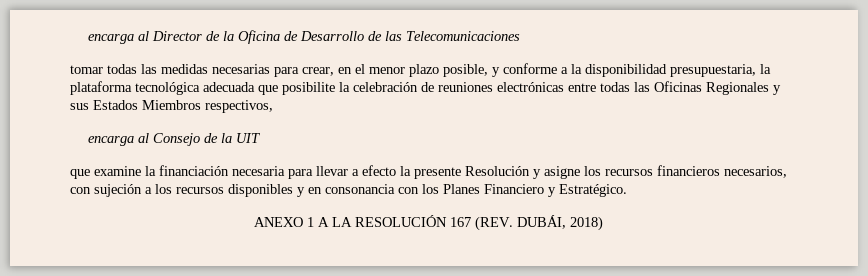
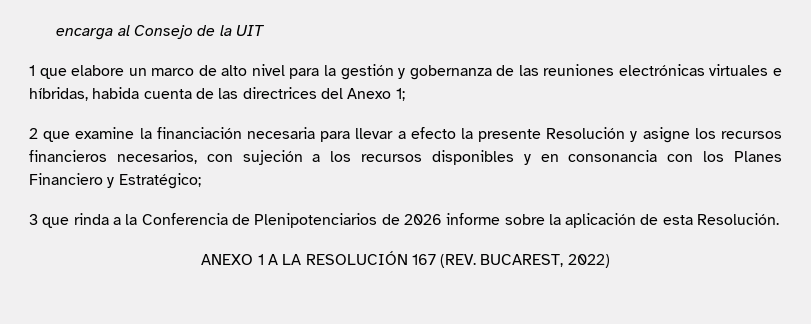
[88,30,521,44] [70,63,771,77] [70,81,781,95] [70,100,273,113] [88,133,261,146] encarga al Director de la Oficina de Desarrollo de las Telecomunicaciones // tomar todas las medidas necesarias para crear, en el menor plazo posible, y conforme a la disponibilidad presupuestaria, la plataforma tecnológica adecuada que posibilite la celebración de reuniones electrónicas entre todas las Oficinas Regionales y sus Estados Miembros respectivos, // encarga al Consejo de la UIT // -> [56,25,265,40] [29,64,782,80] [29,87,405,101] [29,128,38,139] encarga al Consejo de la UIT // 1 que elabore un marco de alto nivel para la gestión y gobernanza de las reuniones electrónicas virtuales e híbridas, habida cuenta de las directrices del Anexo 1; // 2
[559,184,627,197] Estratégico. -> [118,173,201,189] [29,213,780,228] Estratégico; // 3 que rinda a la Conferencia de Plenipotenciarios de 2026 informe sobre la aplicación de esta Resolución.
[517,215,603,231] DUBÁI, 2018) -> [480,254,610,268] BUCAREST, 2022)

